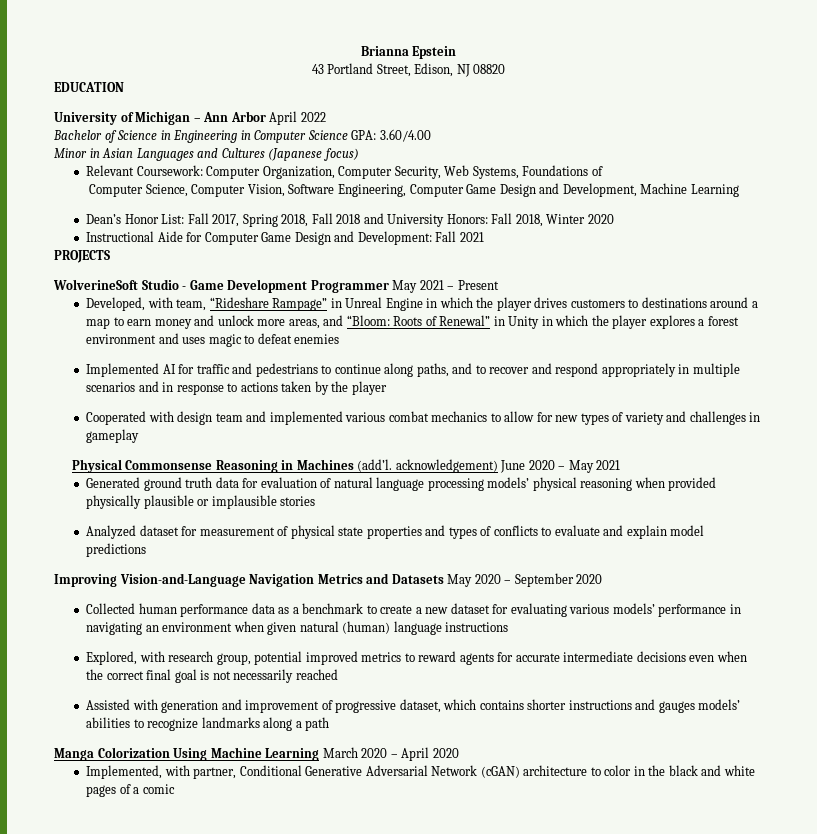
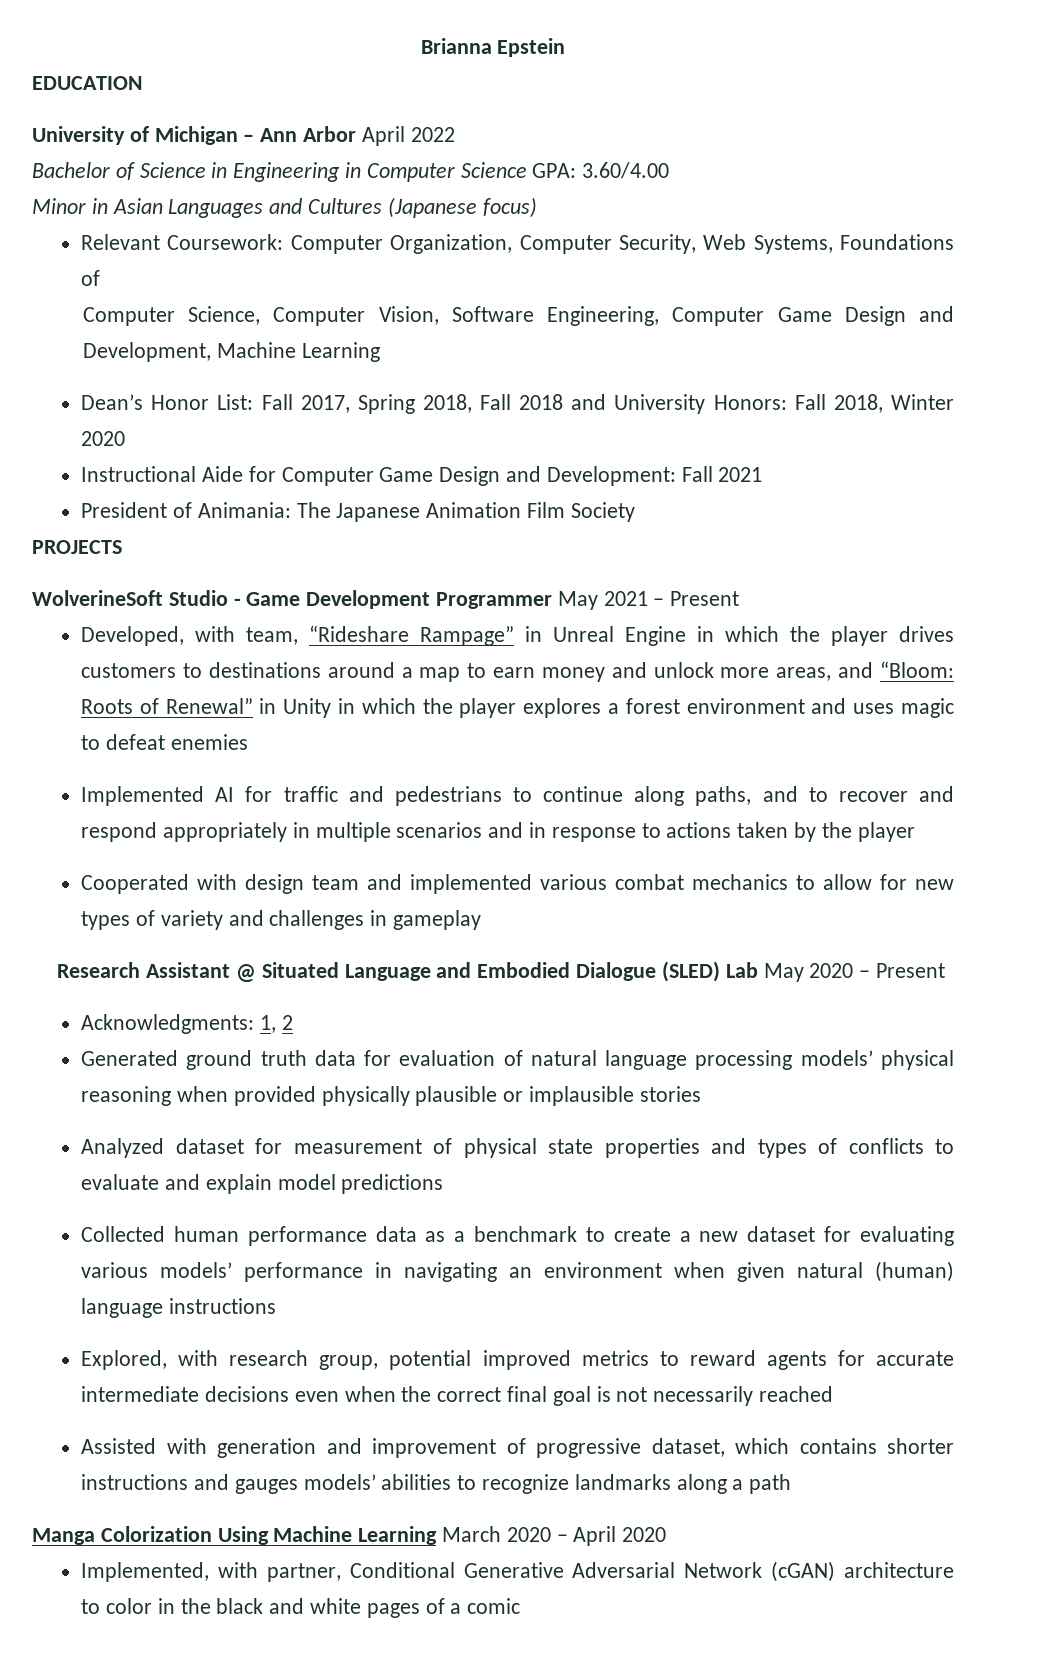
[311,63,506,77] // 43 Portland Street, Edison, NJ 08820 -> (566, 47) none
(484, 237) none -> [81,502,635,522] // President of Animania: The Japanese Animation Film Society
[71,459,621,473] Physical Commonsense Reasoning in Machines (add’l. acknowledgement) June 2020 – May 2021 -> [57,961,945,983] [81,1014,293,1034] Research Assistant @ Situated Language and Embodied Dialogue (SLED) Lab May 2020 – Present // Acknowledgments: 1, 2
[54,573,603,587] // Improving Vision-and-Language Navigation Metrics and Datasets May 2020 – September 2020 -> (444, 1184) none

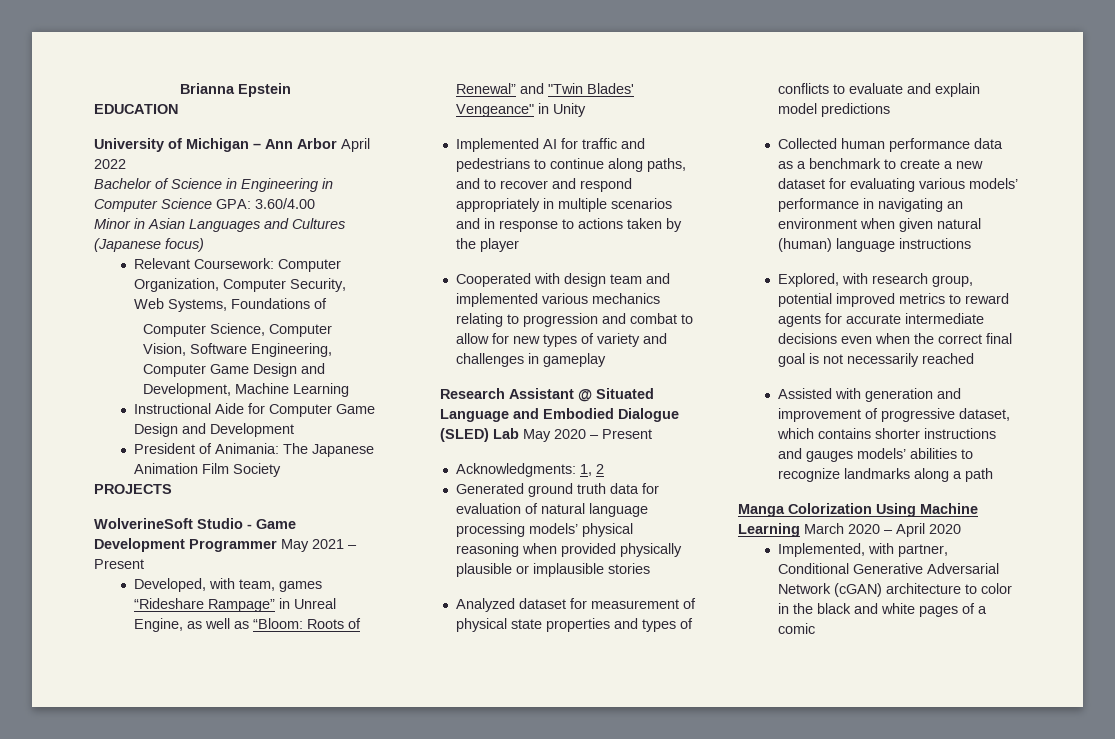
[81,394,954,414] [81,431,126,446] // Dean’s Honor List: Fall 2017, Spring 2018, Fall 2018 and University Honors: Fall 2018, Winter 2020 -> (349, 390) none
[546,466,763,486] Development: Fall 2021 -> [210,423,295,437] Development
(299, 636) none -> [279,581,323,592] games
[625,626,954,646] [81,661,954,682] [81,698,955,718] [81,734,248,750] Engine in which the player drives customers to destinations around a map to earn money and unlock more areas, and “Bloom: Roots of Renewal” in Unity in which the player explores a forest environment and uses magic to defeat enemies -> [134,618,362,632] [456,83,635,94] [456,103,587,117] Engine, as well as “Bloom: Roots of Renewal” and "Twin Blades' Vengeance" in Unity
[615,874,789,890] combat mechanics -> [592,293,661,304] [456,313,678,327] mechanics relating to progression and combat

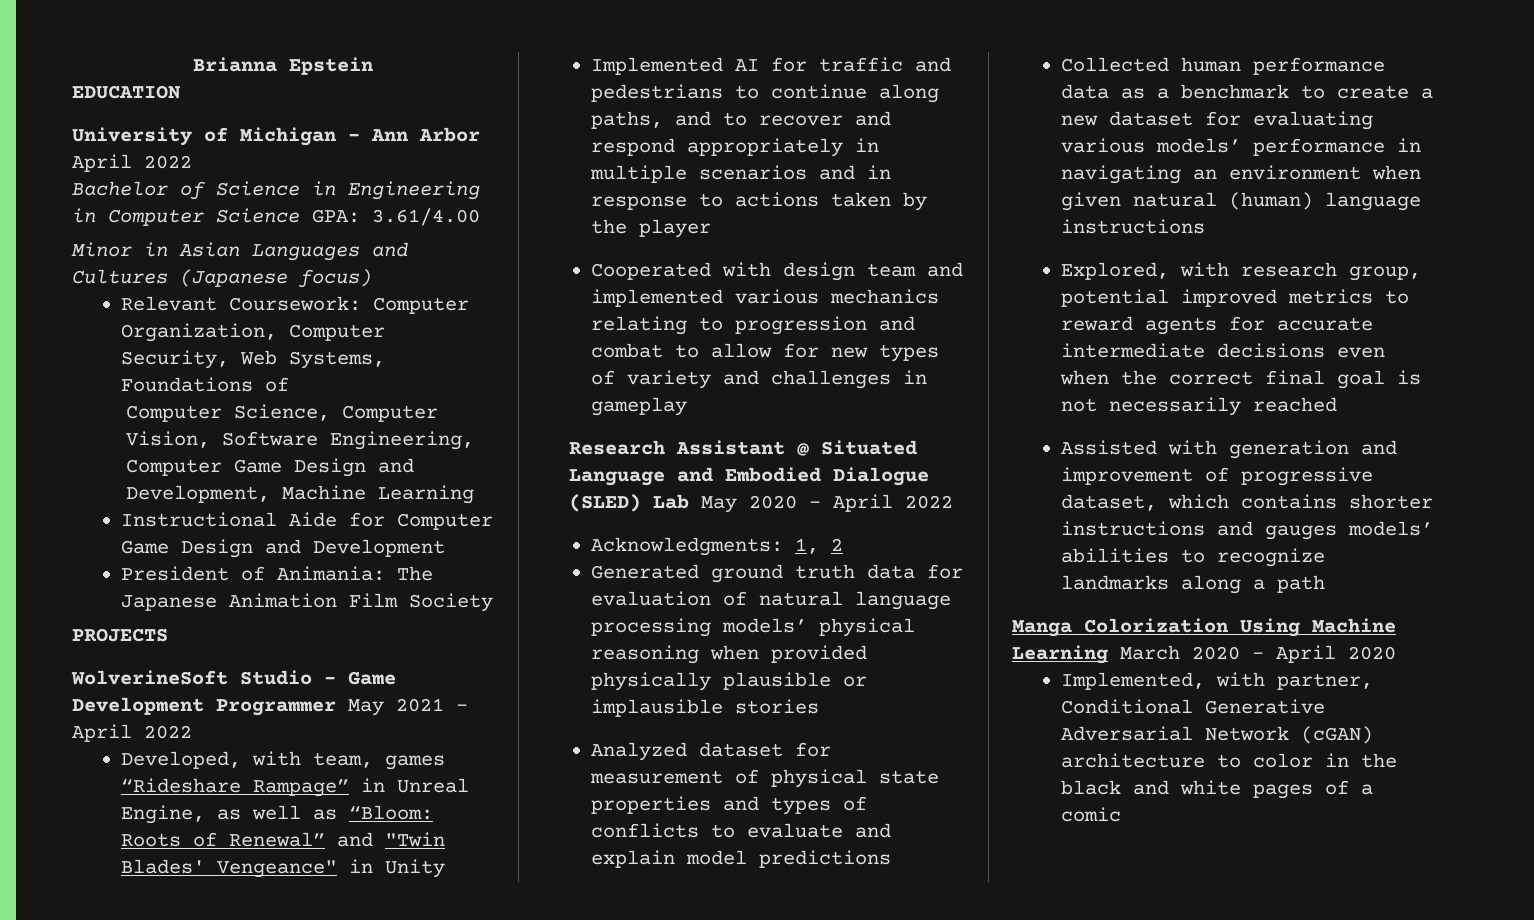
[255,198,315,209] 3.60/4.00 -> [372,208,480,226] 3.61/4.00
[94,559,144,569] Present -> [72,724,192,742] April 2022
[602,429,653,439] Present -> [832,494,953,512] April 2022

